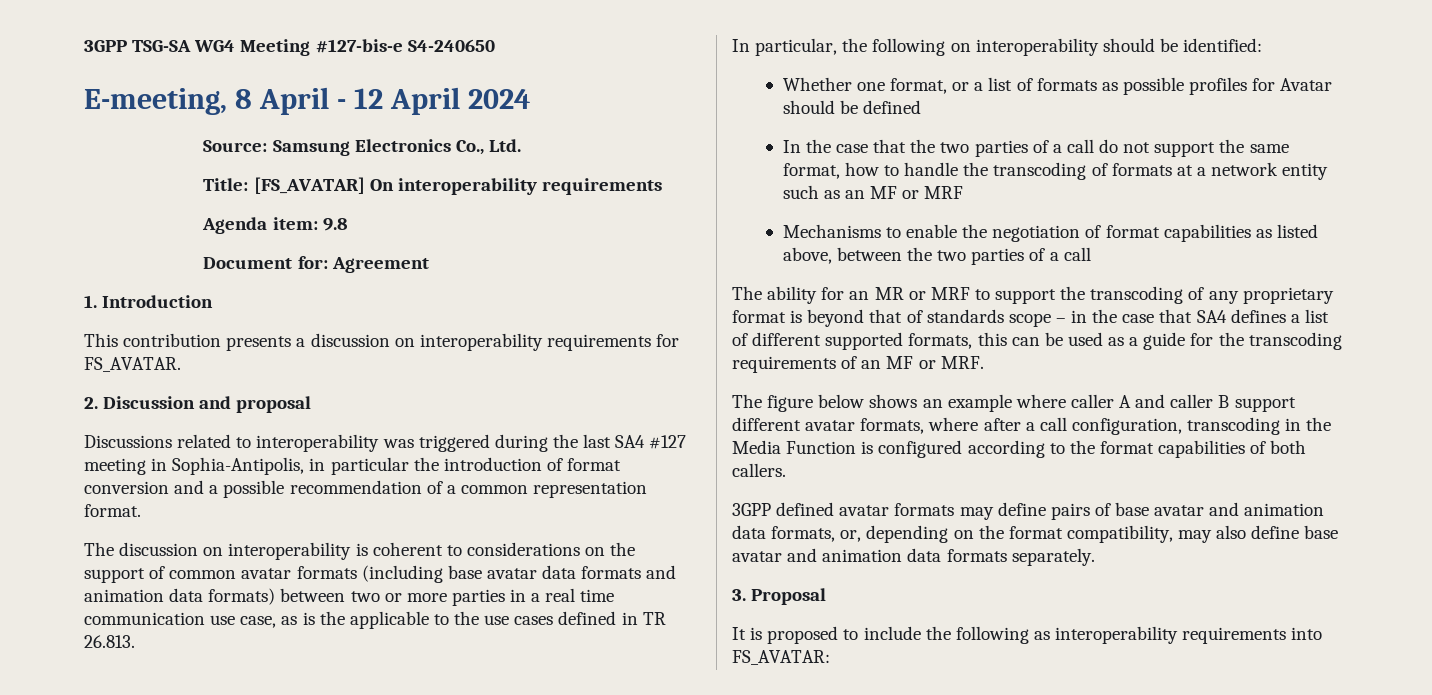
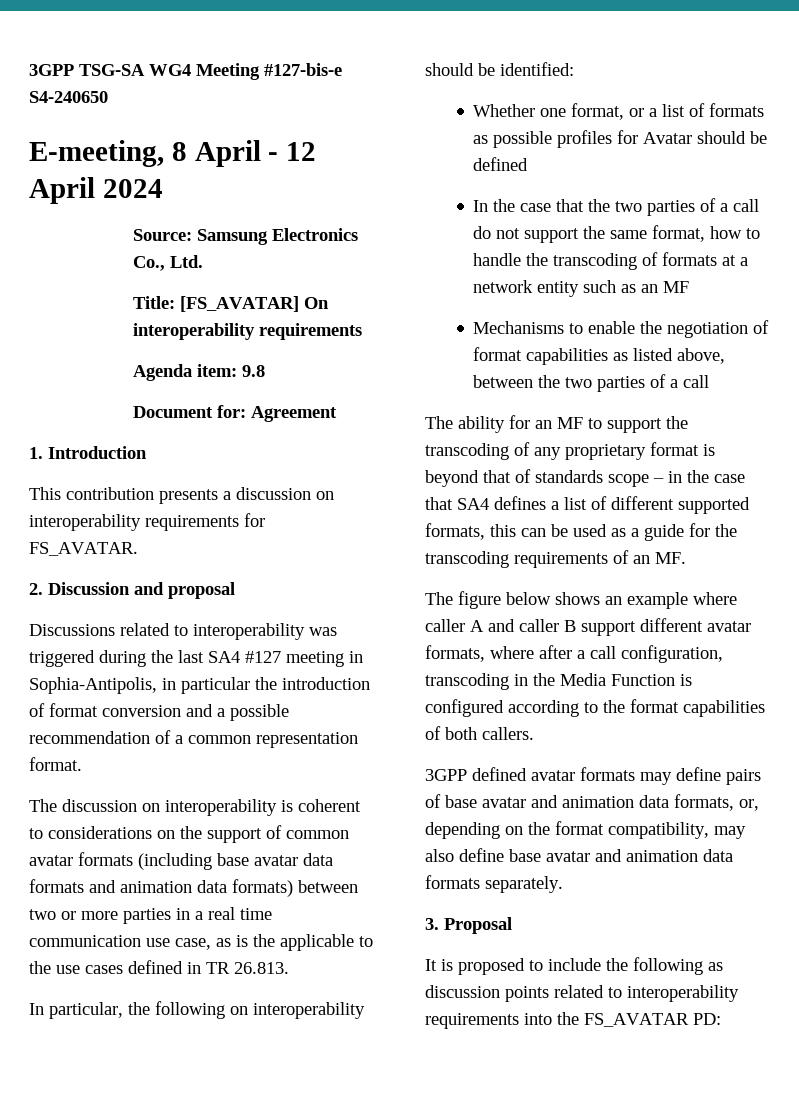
[902,186,964,199] or MRF -> (690, 287) none
[874,287,970,300] MR or MRF -> [557,417,583,429] MF
[886,356,984,369] MF or MRF. -> [655,552,686,564] MF.
[1055,626,1323,644] [732,650,830,665] interoperability requirements into FS_AVATAR: -> [425,985,739,1002] [425,1012,721,1029] discussion points related to interoperability requirements into the FS_AVATAR PD:

